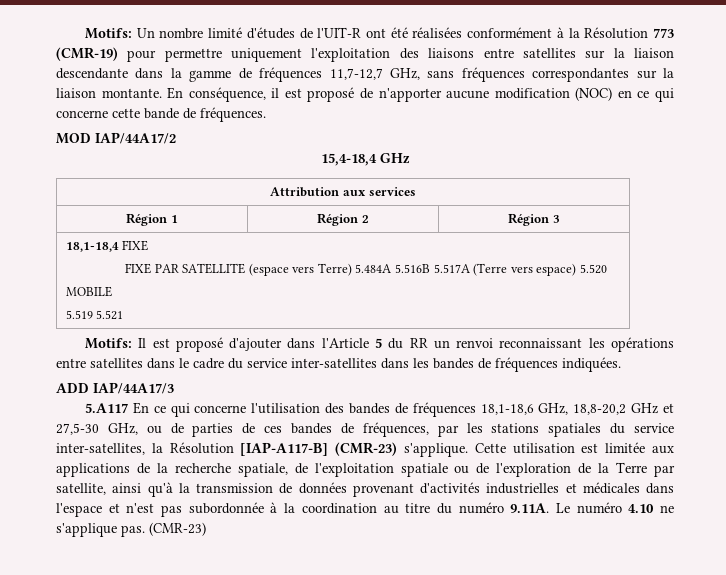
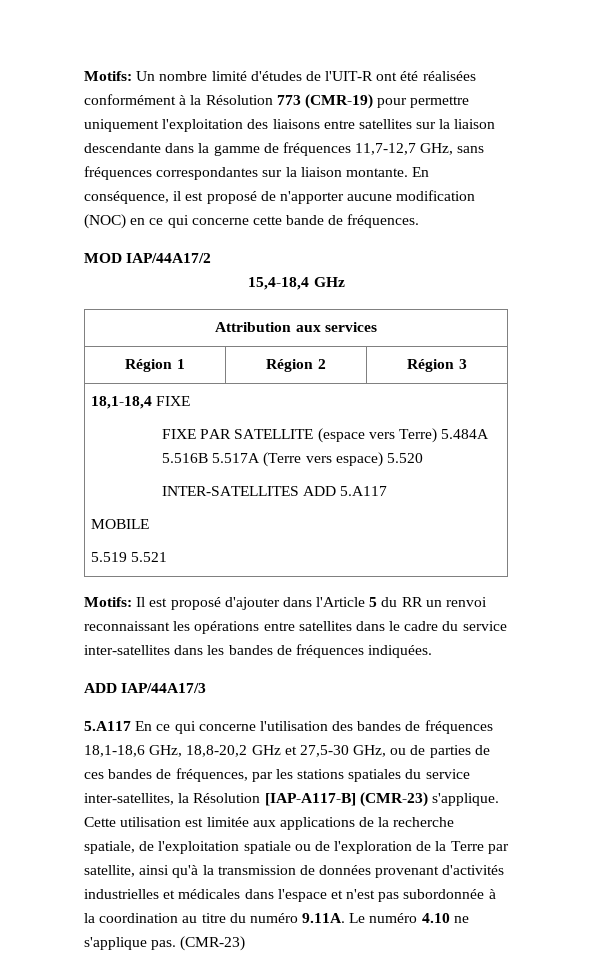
(607, 269) none -> [162,486,388,496] // INTER-SATELLITES ADD 5.A117

